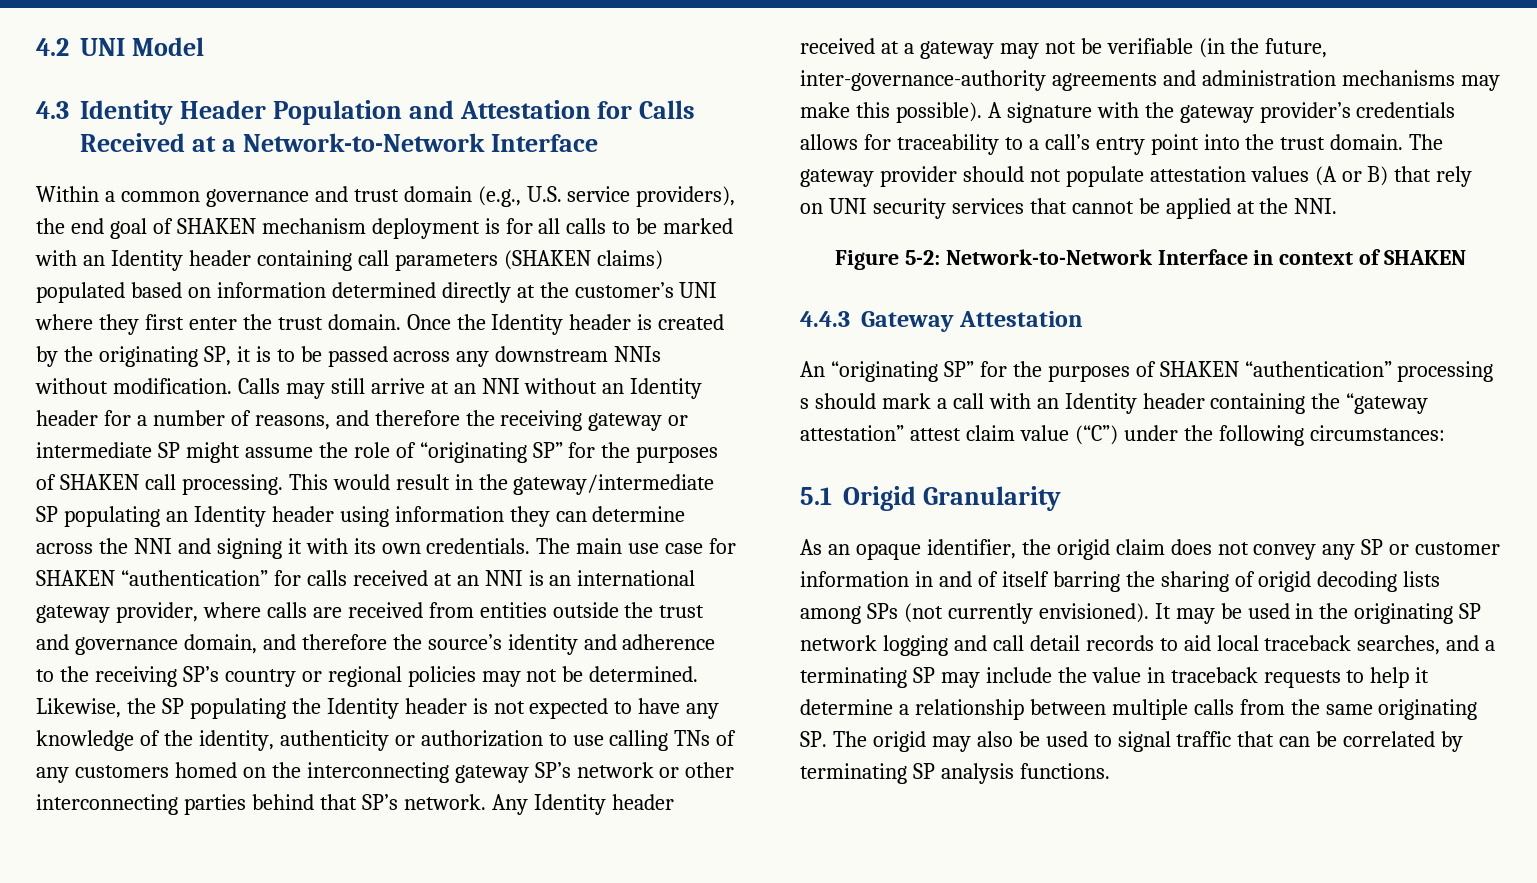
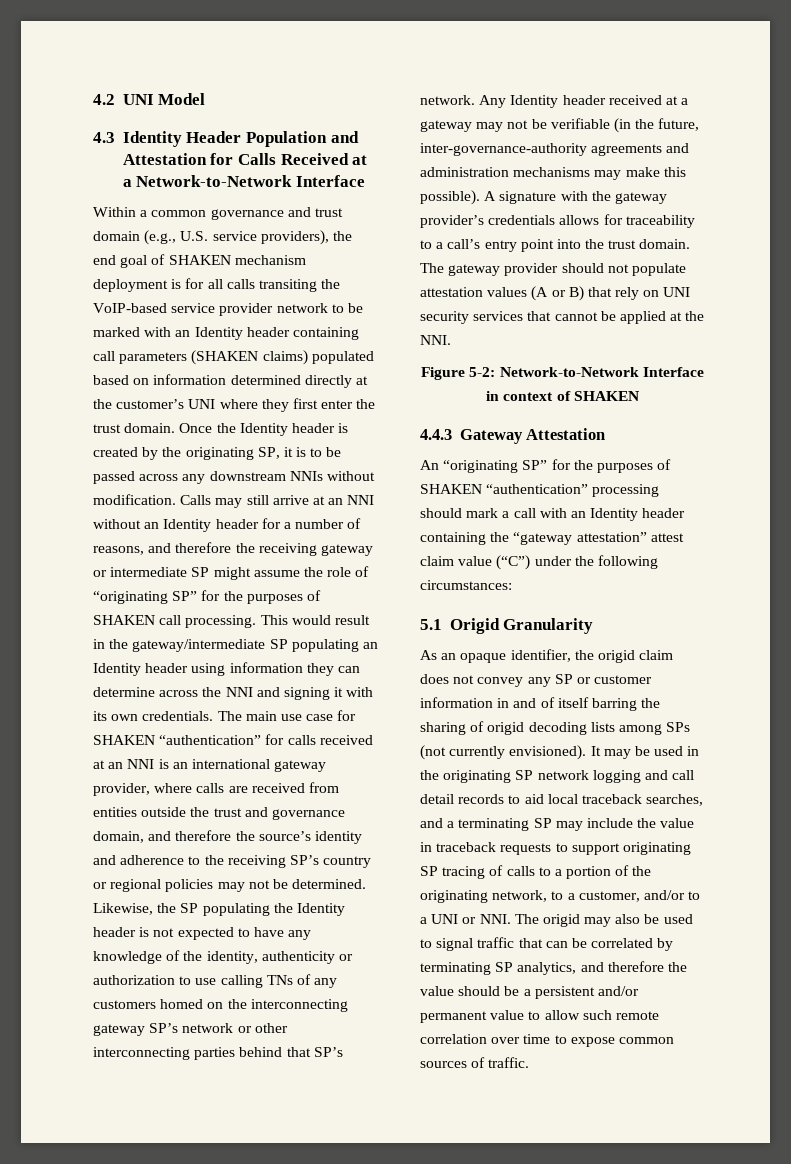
(607, 226) none -> [258,279,341,292] [93,303,328,316] transiting the VoIP-based service provider network
[800,398,809,409] s -> (660, 490) none
[1370,667,1430,688] [800,699,1478,720] [800,731,827,747] help it determine a relationship between multiple calls from the same originating SP. -> [571,842,691,855] [420,865,652,879] [420,890,701,903] [420,914,511,924] support originating SP tracing of calls to a portion of the originating network, to a customer, and/or to a UNI or NNI.
[940,763,1110,784] analysis functions. -> [517,961,687,975] [420,986,639,999] [420,1010,659,1023] [420,1034,674,1047] [420,1057,530,1068] analytics, and therefore the value should be a persistent and/or permanent value to allow such remote correlation over time to expose common sources of traffic.

